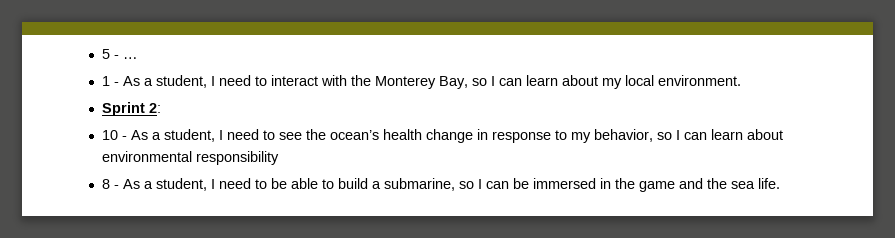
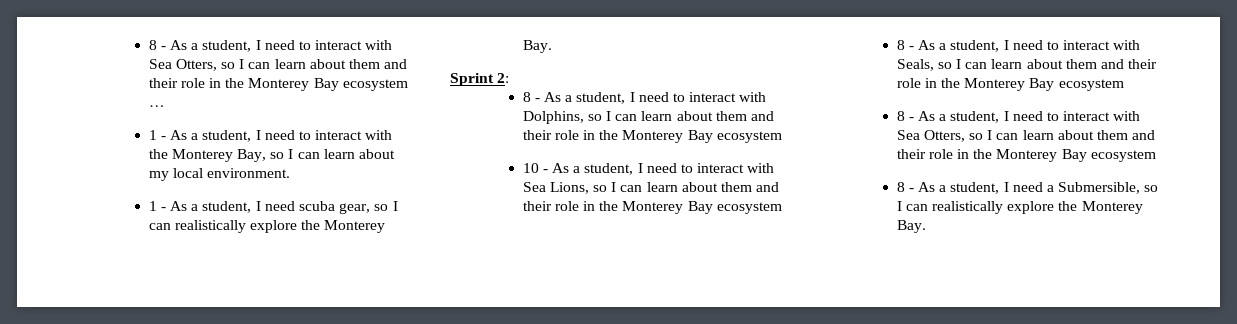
[101,49,119,59] 5 - -> [148,40,393,52] [148,59,408,71] [148,78,408,91] 8 - As a student, I need to interact with Sea Otters, so I can learn about them and their role in the Monterey Bay ecosystem
[101,102,161,116] Sprint 2: -> [148,201,398,214] [148,220,386,233] [522,40,552,53] [450,73,510,86] [522,92,767,104] [522,111,774,124] [522,130,782,143] 1 - As a student, I need scuba gear, so I can realistically explore the Monterey Bay. // Sprint 2: // 8 - As a student, I need to interact with Dolphins, so I can learn about them and their role in the Monterey Bay ecosystem
[278,129,783,143] [101,151,279,165] [101,178,780,192] see the ocean’s health change in response to my behavior, so I can learn about environmental responsibility // 8 - As a student, I need to be able to build a submarine, so I can be immersed in the game and the sea life. -> [697,163,775,173] [522,182,780,194] [522,201,782,214] [896,40,1141,52] [896,59,1158,71] [896,78,1124,91] [896,111,1141,123] [896,130,1156,142] [896,149,1156,162] [896,182,1159,194] [896,201,1143,214] [896,220,926,233] interact with Sea Lions, so I can learn about them and their role in the Monterey Bay ecosystem // 8 - As a student, I need to interact with Seals, so I can learn about them and their role in the Monterey Bay ecosystem // 8 - As a student, I need to interact with Sea Otters, so I can learn about them and their role in the Monterey Bay ecosystem // 8 - As a student, I need a Submersible, so I can realistically explore the Monterey Bay.

